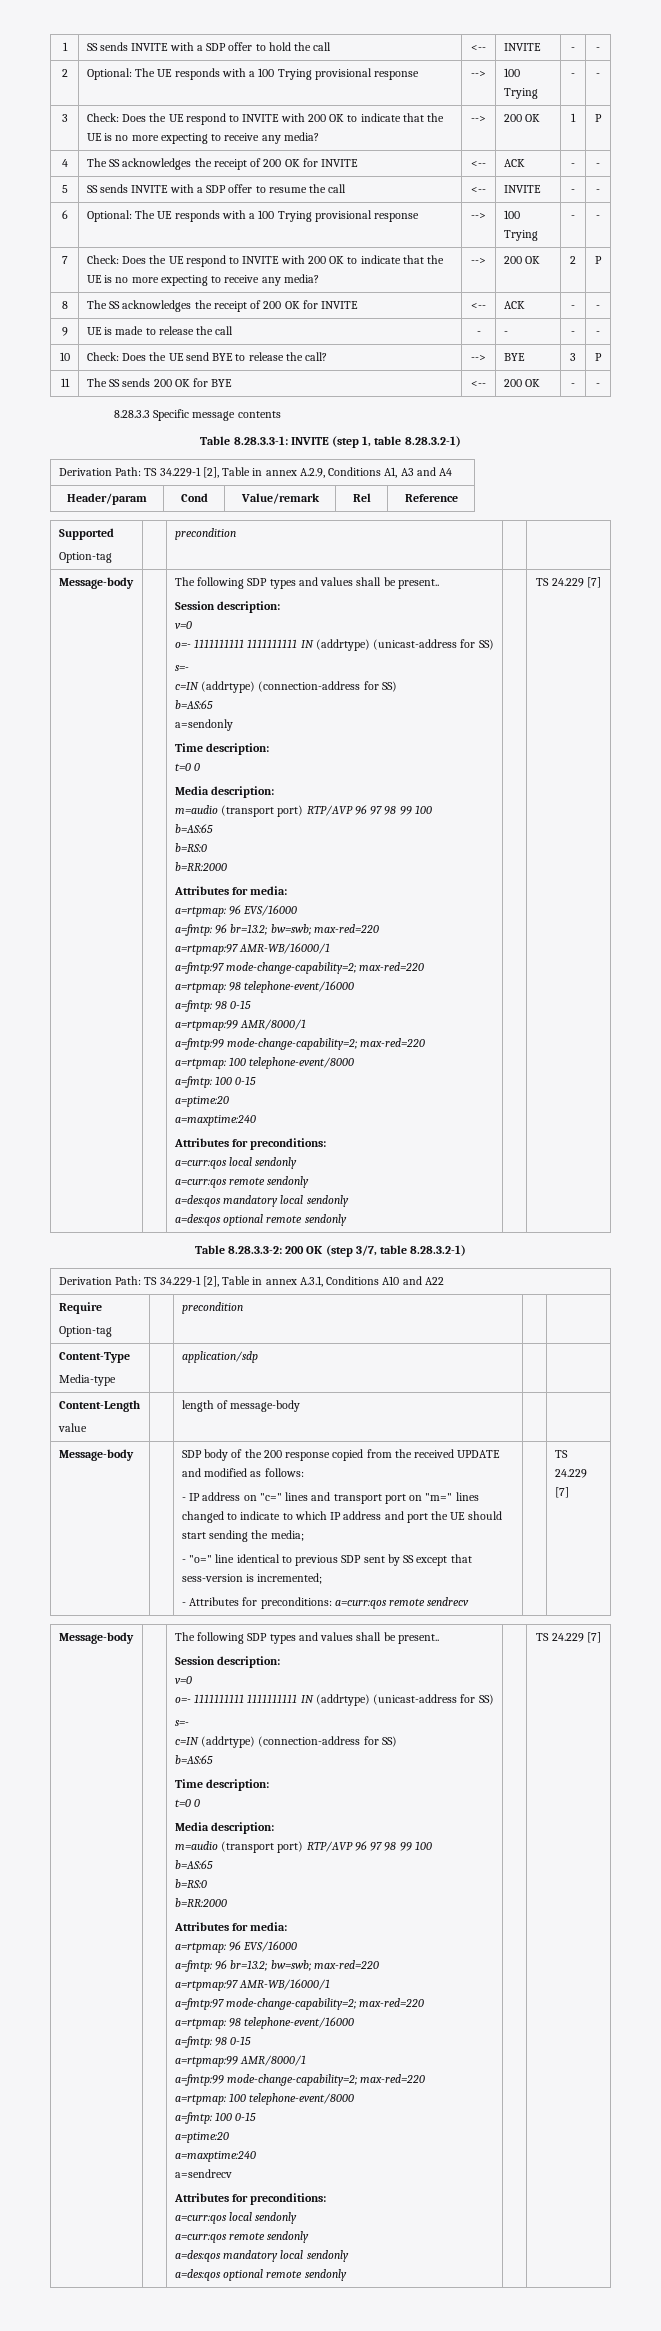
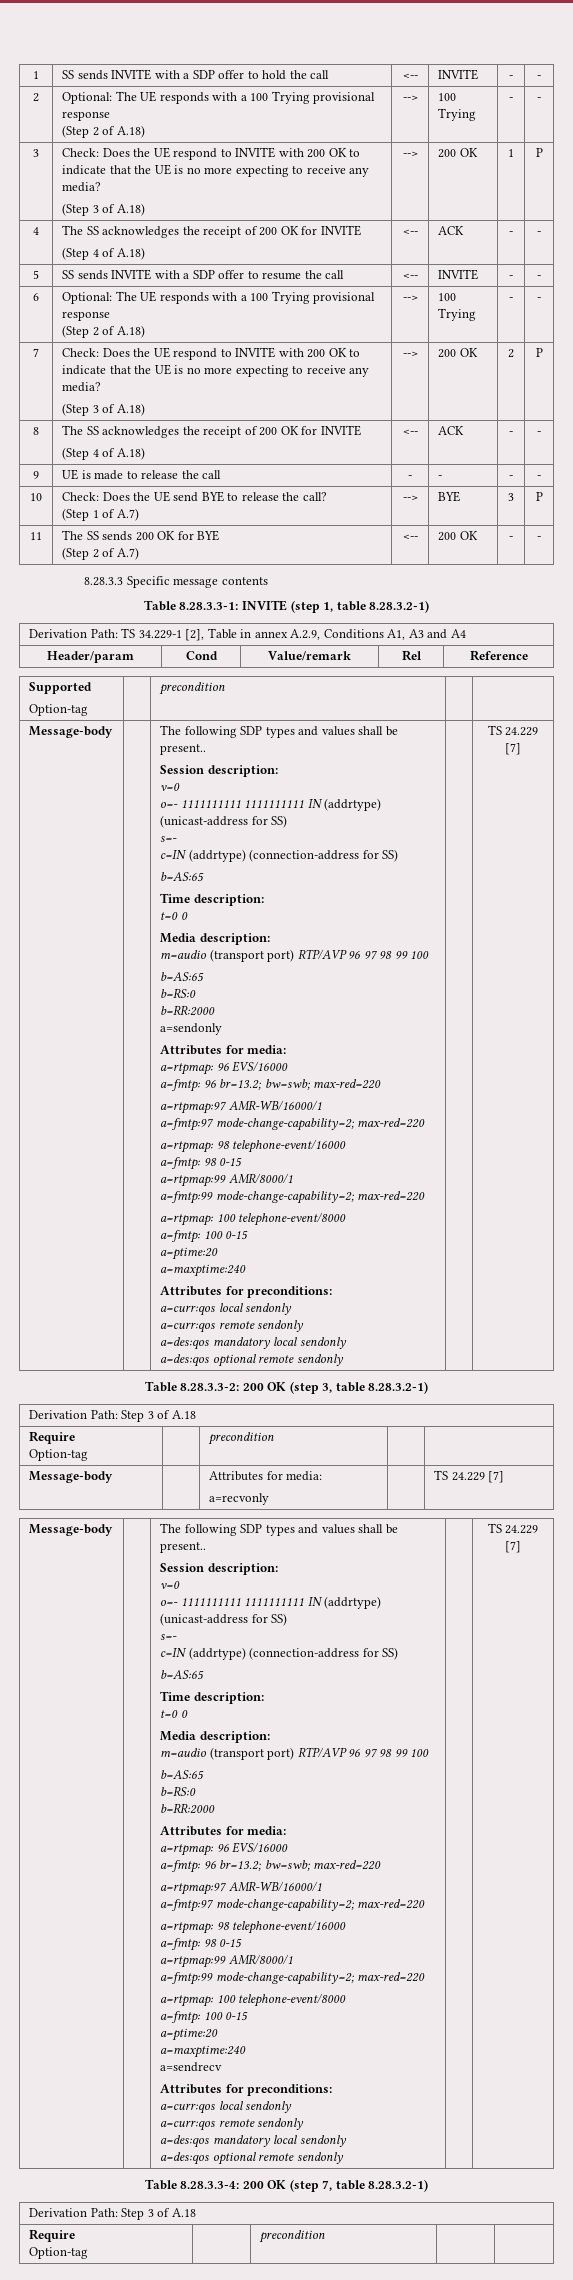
(420, 75) none -> [62,125,145,138] // (Step 2 of A.18)
(319, 136) none -> [62,203,145,216] // (Step 3 of A.18)
(359, 163) none -> [62,247,145,260] // (Step 4 of A.18)
(420, 217) none -> [62,325,145,338] // (Step 2 of A.18)
(319, 278) none -> [62,403,145,416] // (Step 3 of A.18)
(359, 305) none -> [62,447,145,460] // (Step 4 of A.18)
(328, 356) none -> [62,508,139,521] // (Step 1 of A.7)
(233, 383) none -> [62,547,139,560] // (Step 2 of A.7)
[174,719,233,731] // a=sendonly -> (205, 877) none
(227, 866) none -> [160,1023,223,1035] // a=sendonly
[355,1245,467,1256] [58,1276,444,1287] [58,1302,102,1314] [58,1326,112,1337] [181,1302,243,1314] [58,1352,130,1363] [58,1374,116,1386] [181,1351,258,1363] [58,1400,140,1412] [57,1423,87,1432] [181,1400,301,1412] [58,1449,134,1461] [181,1449,501,1461] [181,1468,304,1477] [181,1492,479,1504] [181,1511,502,1523] [181,1530,304,1542] [181,1554,472,1566] [181,1573,323,1584] [181,1597,470,1609] 3/7, table 8.28.3.2-1) // Derivation Path: TS 34.229-1 [2], Table in annex A.3.1, Conditions A10 and A22 // Require // Option-tag | | precondition | | // Content-Type // Media-type | | application/sdp | | // Content-Length // value | | length of message-body | | // Message-body | | SDP body of the 200 response copied from the received UPDATE and modified as follows: // - IP address on "c=" lines and transport port on "m=" lines changed to indicate to which IP address and port the UE should start sending the media; // - "o=" line identical to previous SDP sent by SS except that sess-version is incremented; // - Attributes for preconditions: a=curr:qos remote sendrecv -> [322,1381,429,1394] [29,1410,196,1422] [29,1431,76,1444] [29,1449,89,1461] [208,1432,275,1445] [29,1471,114,1483] [209,1471,323,1481] [209,1493,270,1505] 3, table 8.28.3.2-1) // Derivation Path: Step 3 of A.18 // Require // Option-tag | | precondition | | // Message-body | | Attributes for media: // a=recvonly
(601, 1637) none -> [144,2179,429,2192] [29,2208,196,2220] [29,2229,76,2242] [29,2247,89,2259] [259,2230,326,2243] // Table 8.28.3.3-4: 200 OK (step 7, table 8.28.3.2-1) // Derivation Path: Step 3 of A.18 // Require // Option-tag | | precondition | |

